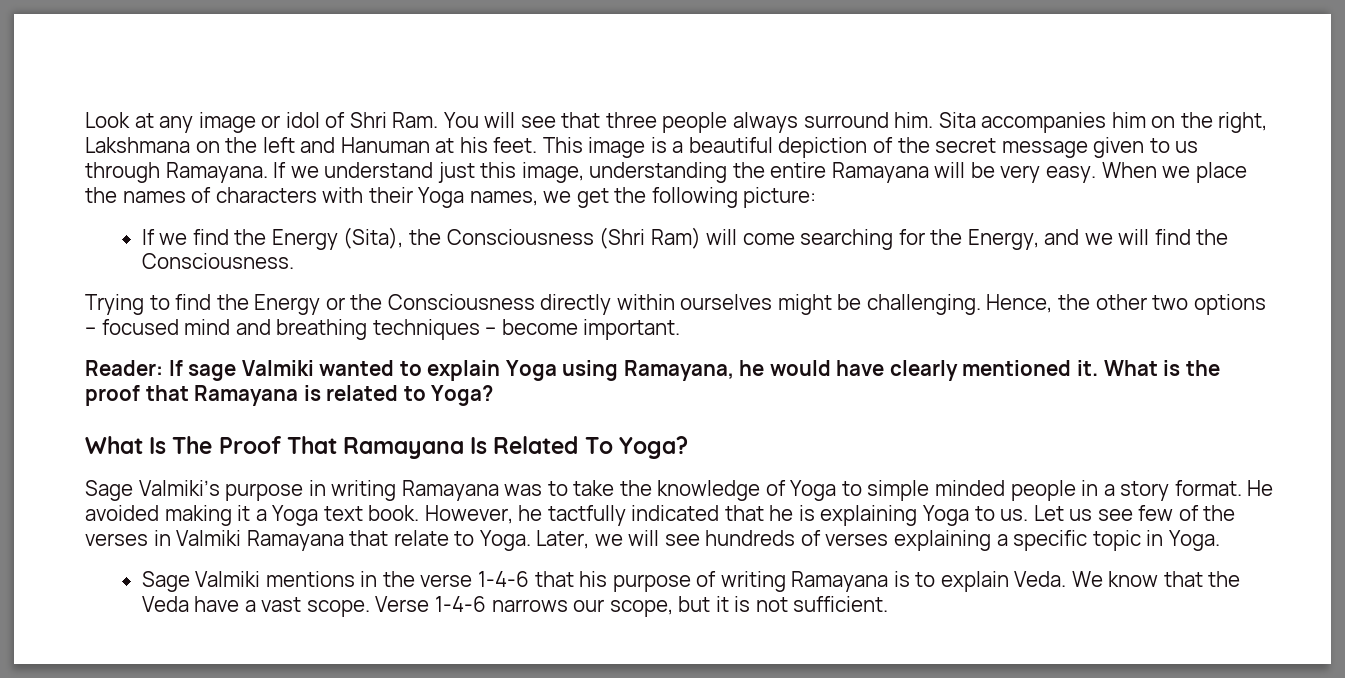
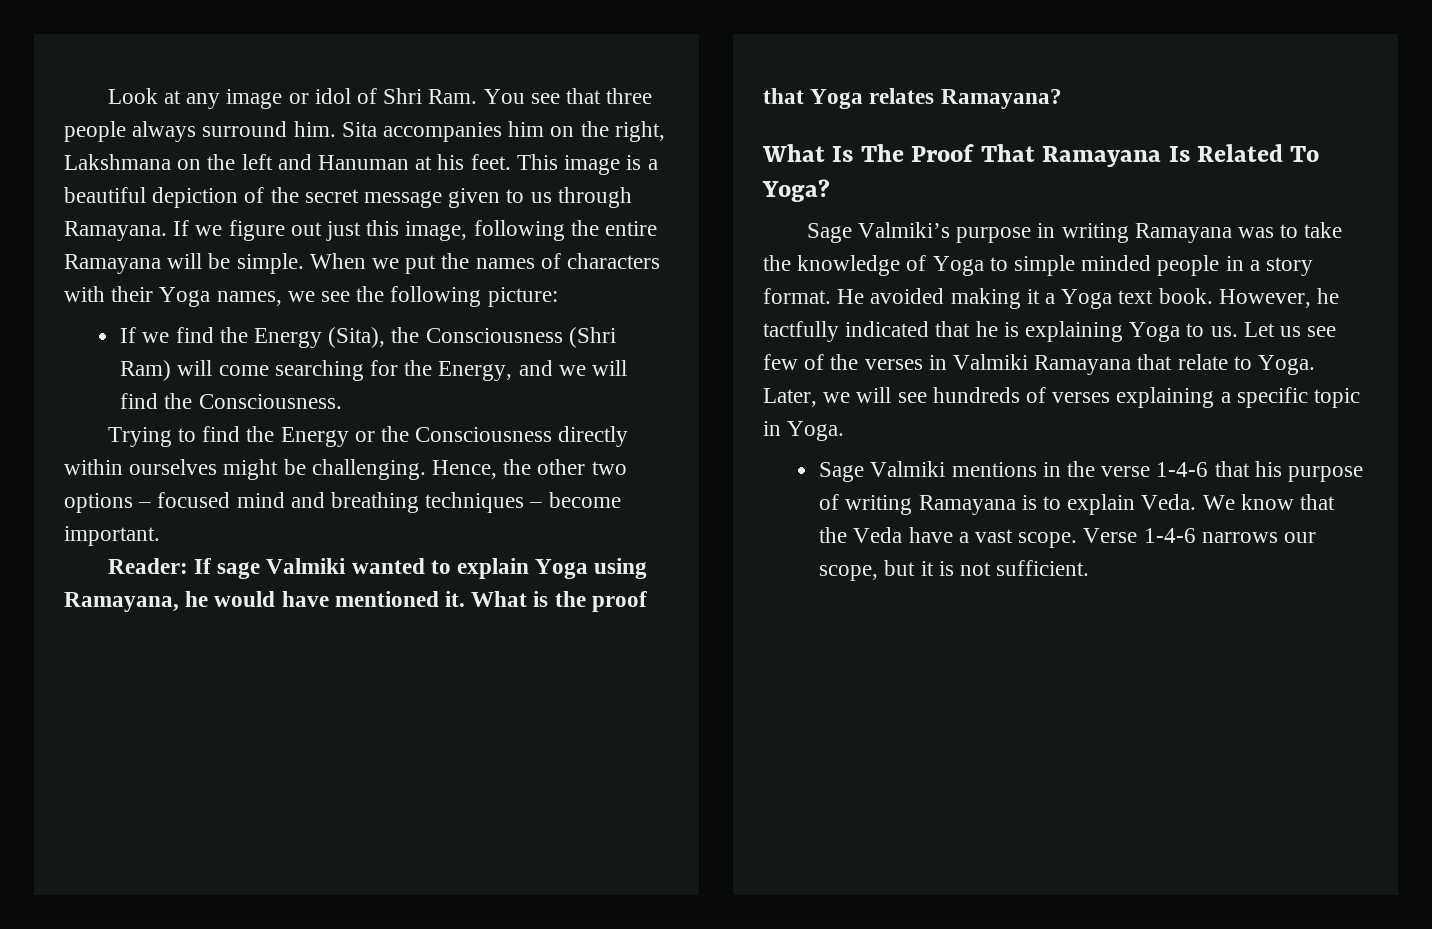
[484,112,516,128] will -> (525, 96) none
[324,162,434,178] understand -> [228,220,322,241] figure out
[589,162,728,183] understanding -> [473,220,565,241] following
[1000,165,1097,183] very easy. -> [236,253,304,274] simple.
[1195,162,1247,183] place -> [405,255,437,274] put
[576,188,609,208] get -> [321,291,351,302] see
[889,360,958,381] clearly -> (329, 599) none
[194,385,494,406] Ramayana is related to Yoga? -> [810,88,1062,109] Yoga relates Ramayana?

